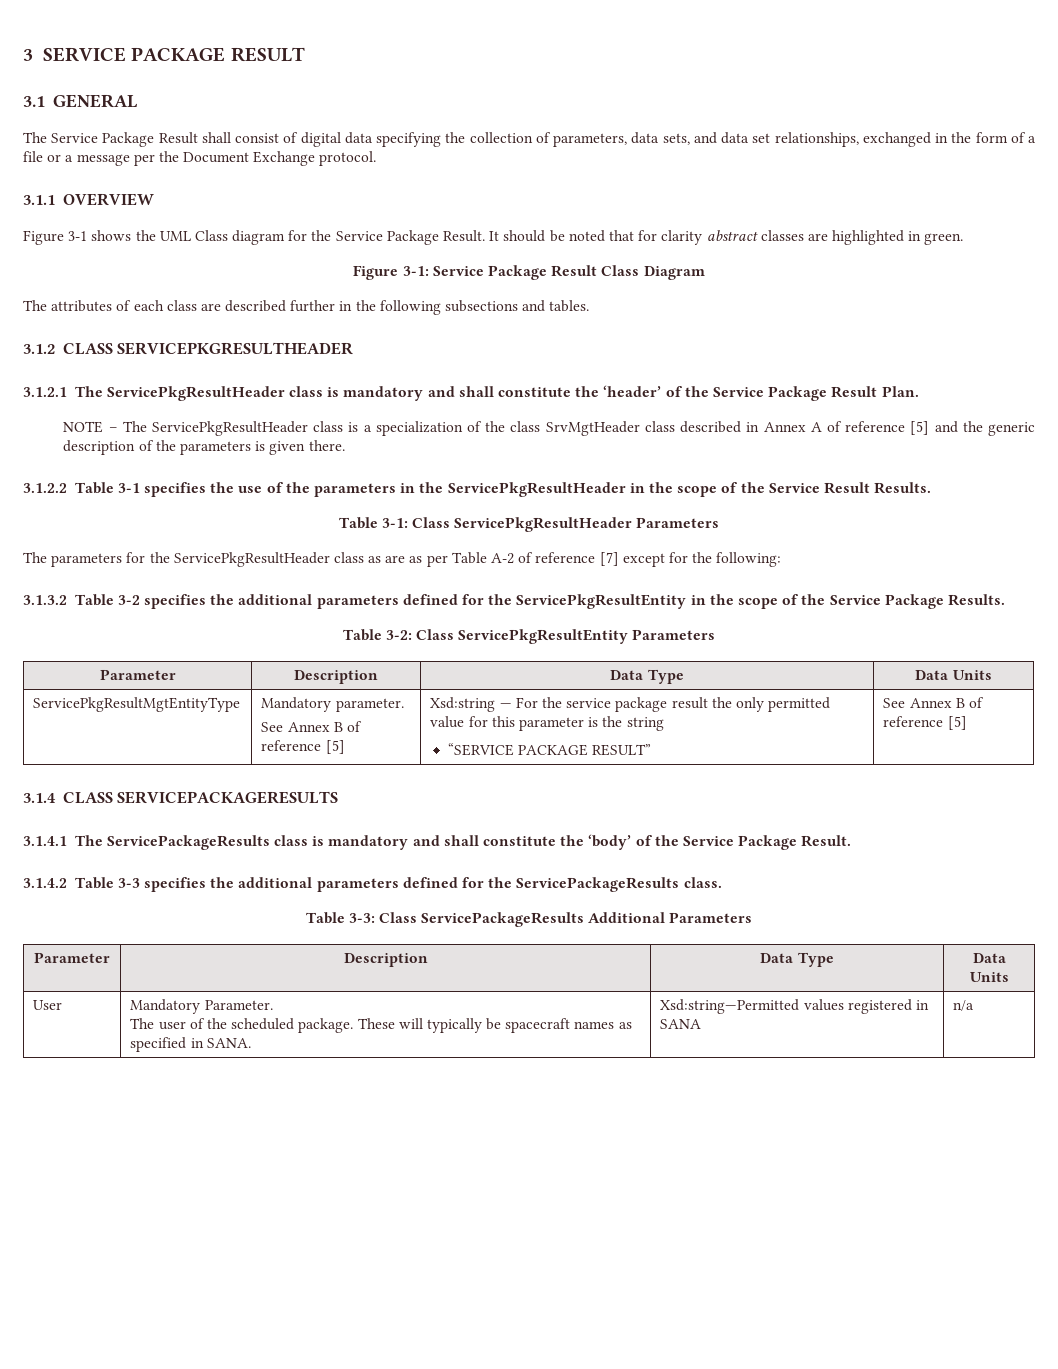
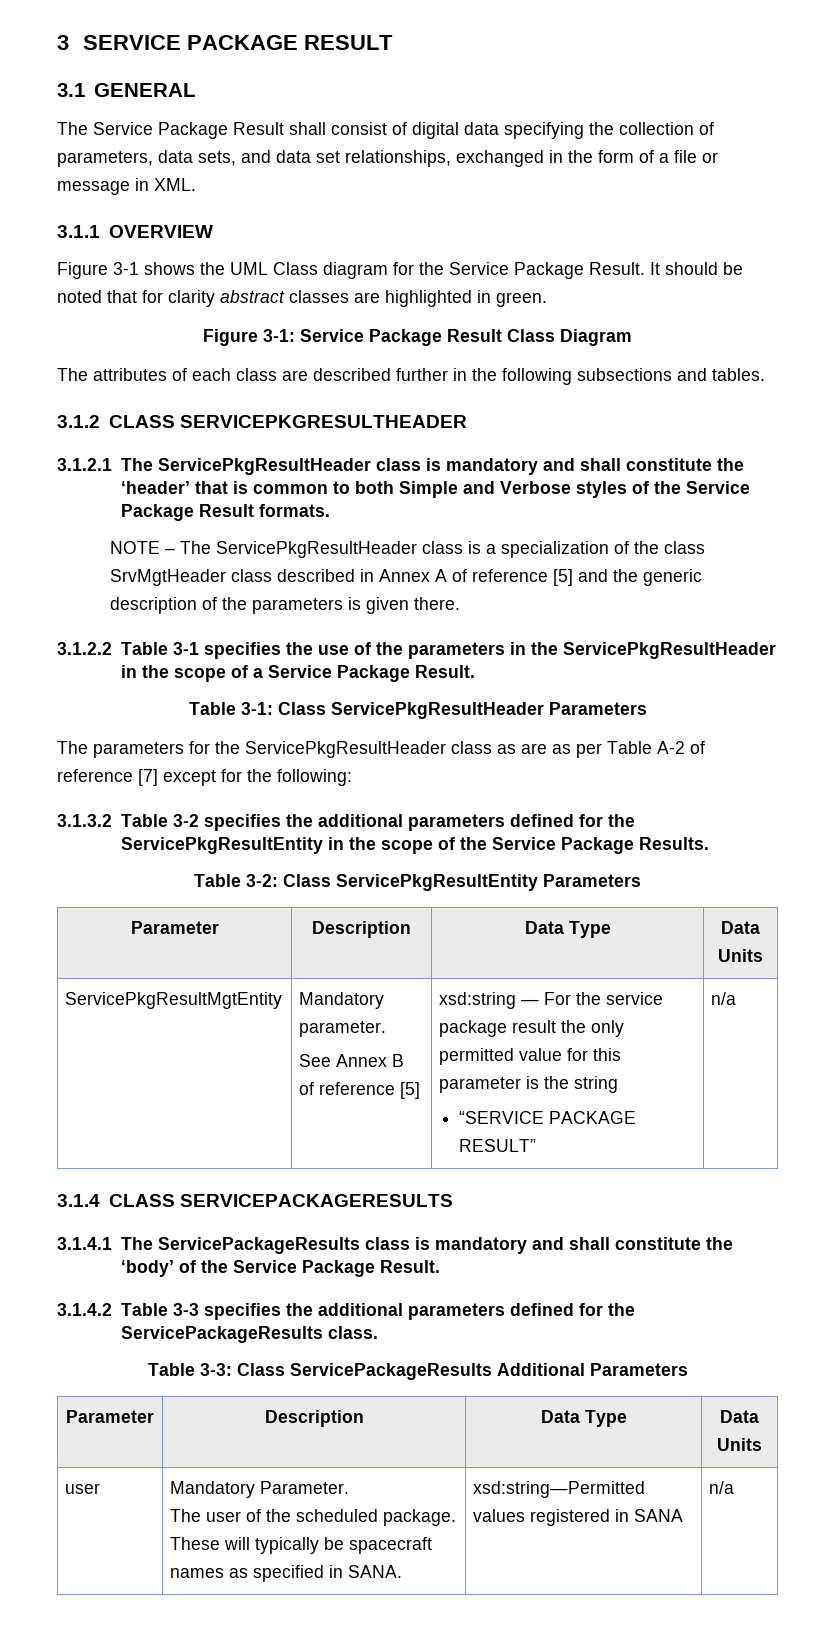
[65,151,377,166] a message per the Document Exchange protocol. -> [57,178,196,195] message in XML.
(662, 391) none -> [194,481,627,498] that is common to both Simple and Verbose styles
[881,386,919,397] Plan. -> [258,504,330,517] formats.
[740,482,932,494] the Service Result Results. -> [252,665,475,682] a Service Package Result.
[33,697,241,712] ServicePkgResultMgtEntityType -> [65,992,283,1009] ServicePkgResultMgtEntity
[430,697,496,712] Xsd:string -> [439,992,517,1009] xsd:string
[883,697,985,708] [883,716,967,730] See Annex B of reference [5] -> [711,992,737,1005] n/a
[33,1000,63,1010] User -> [65,1483,101,1494] user
[660,999,800,1014] Xsd:string—Permitted -> [473,1481,646,1498] xsd:string—Permitted

